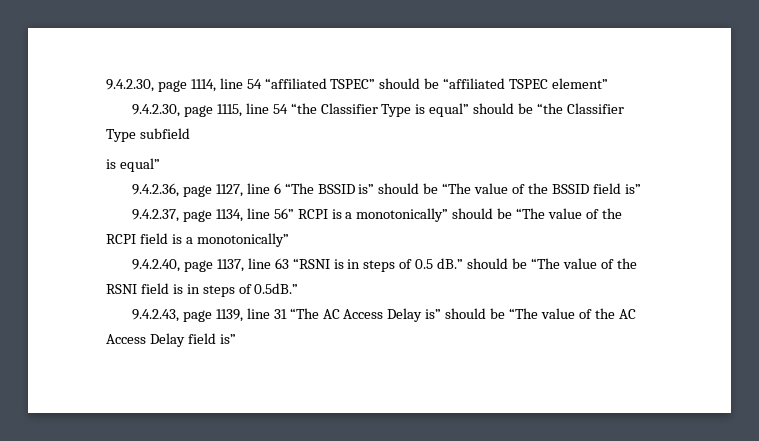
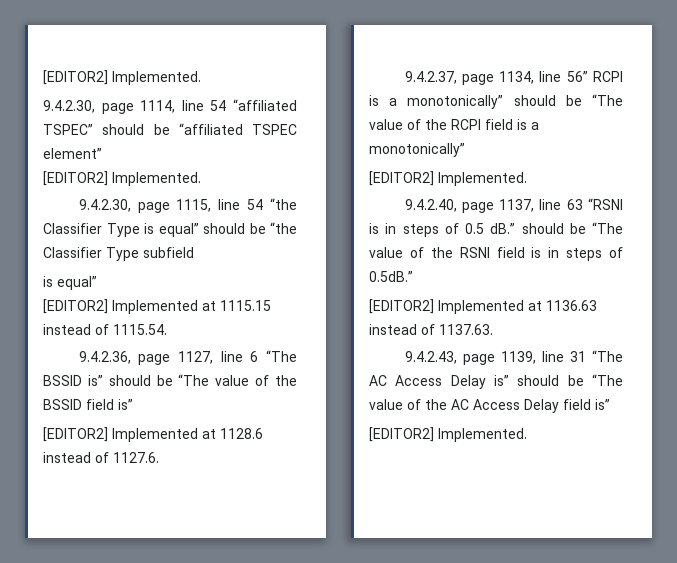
(106, 85) none -> [43,70,201,85] [EDITOR2] Implemented. //
(609, 83) none -> [43,171,201,186] // [EDITOR2] Implemented.
(160, 165) none -> [43,299,271,314] [43,324,167,335] // [EDITOR2] Implemented at 1115.15 instead of 1115.54.
(641, 189) none -> [43,427,263,442] [43,452,159,463] // [EDITOR2] Implemented at 1128.6 instead of 1127.6.
(289, 240) none -> [369,171,527,186] // [EDITOR2] Implemented.
(299, 288) none -> [369,299,597,314] [369,324,493,335] // [EDITOR2] Implemented at 1136.63 instead of 1137.63.
(236, 339) none -> [369,427,527,442] // [EDITOR2] Implemented.

